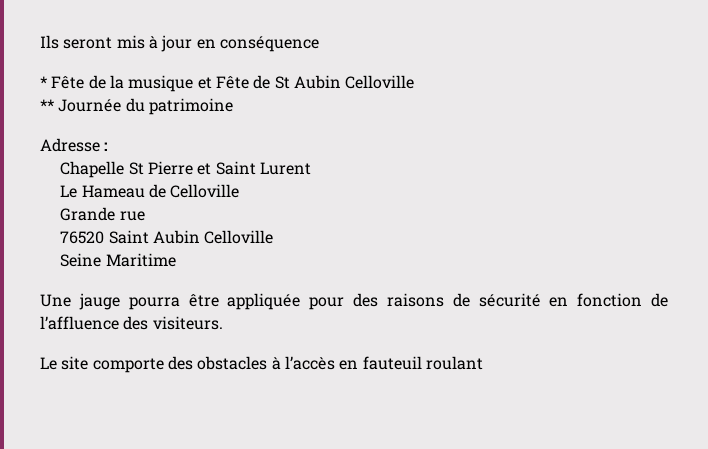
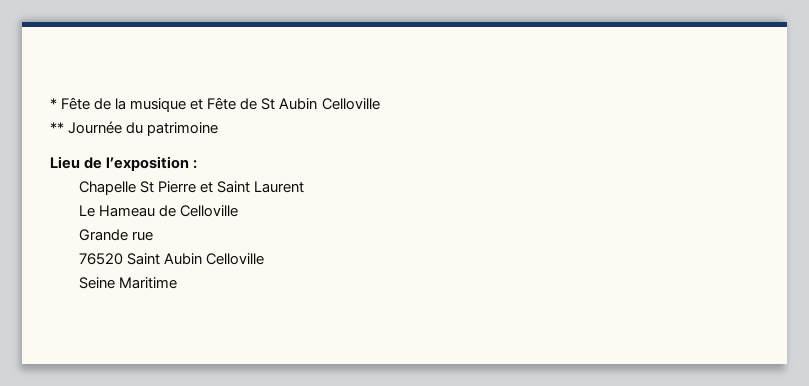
[40,35,319,52] Ils seront mis à jour en conséquence // -> (50, 103) none
[40,138,100,152] Adresse -> [50,156,190,171] Lieu de l’exposition
[260,162,312,175] Lurent -> [253,181,304,193] Laurent
[40,293,668,310] [40,316,223,330] [40,356,483,373] // Une jauge pourra être appliquée pour des raisons de sécurité en fonction de l’affluence des visiteurs. // Le site comporte des obstacles à l’accès en fauteuil roulant -> (177, 283) none

